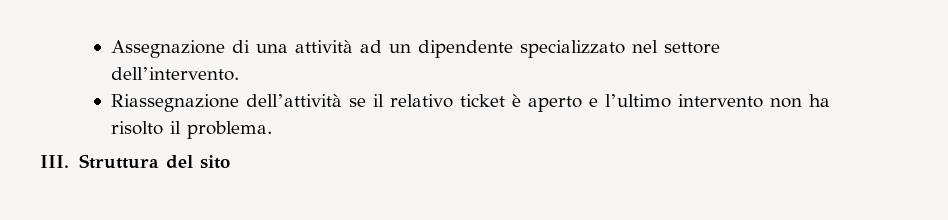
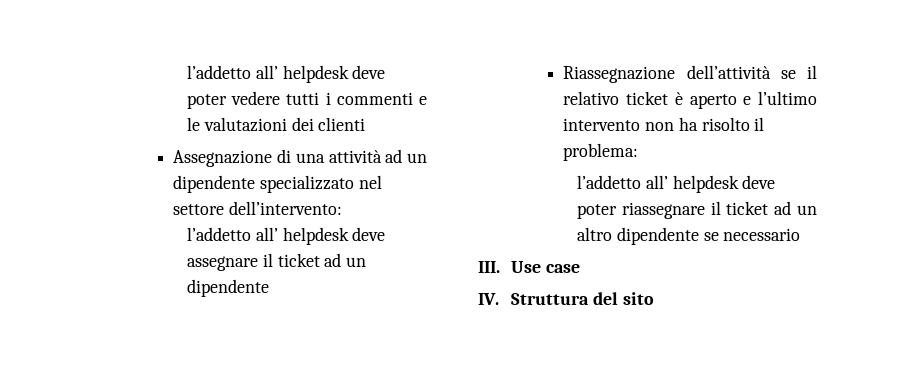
(111, 49) none -> [187,65,386,83] [187,91,427,109] [187,117,366,132] l’addetto all’ helpdesk deve poter vedere tutti i commenti e le valutazioni dei clienti //
[111,67,240,81] dell’intervento. -> [229,201,343,215] [187,227,386,245] [187,253,367,271] [187,279,270,297] dell’intervento: // l’addetto all’ helpdesk deve assegnare il ticket ad un dipendente
[187,121,273,139] [40,155,69,168] problema. // III. -> [563,143,639,161] [577,175,776,193] [577,201,817,219] [577,227,801,245] [478,261,580,273] [478,293,499,305] problema: // l’addetto all’ helpdesk deve poter riassegnare il ticket ad un altro dipendente se necessario // III. Use case // IV.

